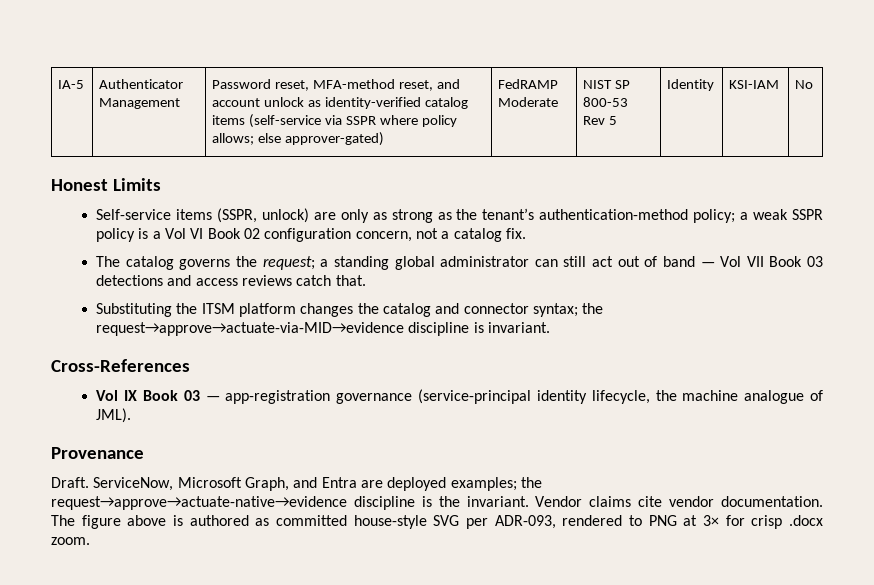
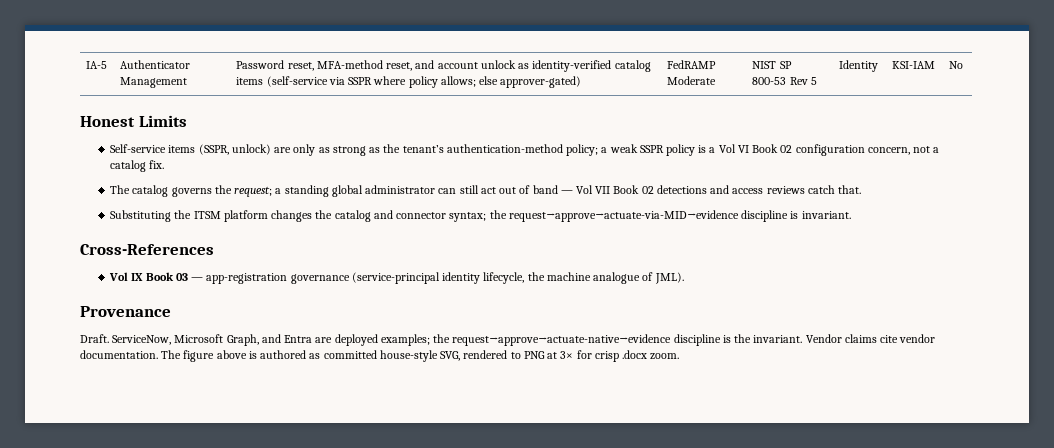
[807,256,824,267] 03 -> [641,186,654,194] 02
[433,515,556,529] SVG per ADR-093, -> [440,351,461,361] SVG,

